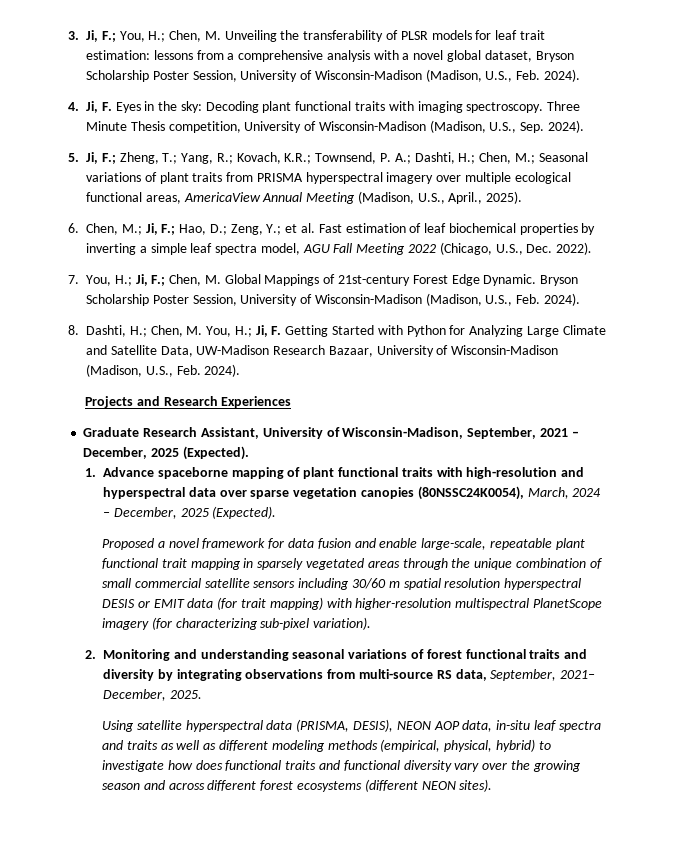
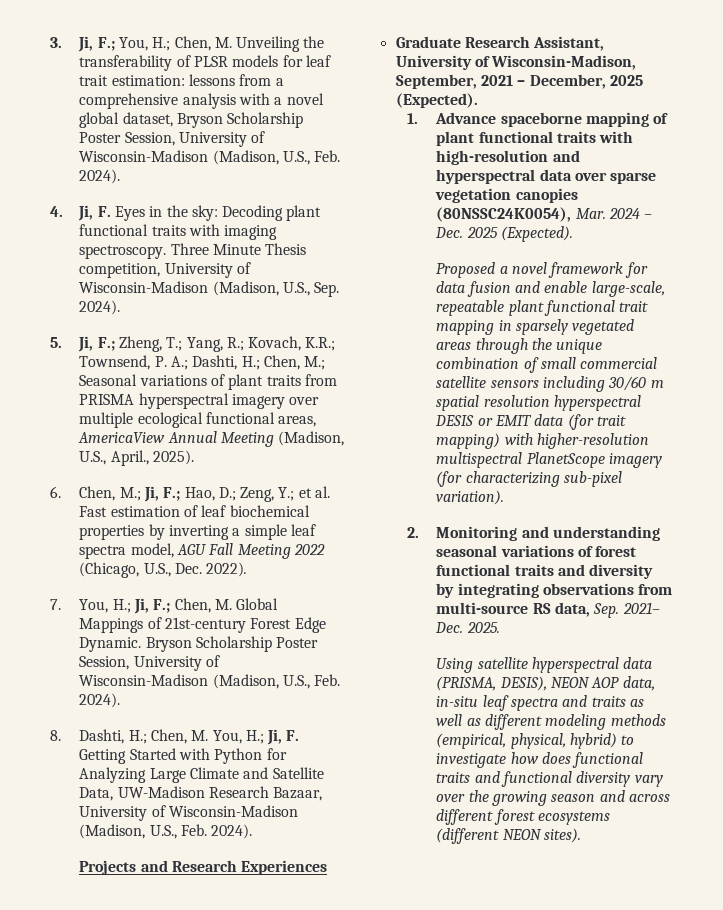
[527,487,569,499] March, -> [575,208,606,219] Mar.
[113,507,177,519] December, -> [435,227,464,238] Dec.
[490,669,596,681] [103,689,167,701] September, 2021– December, -> [593,602,660,618] [435,622,464,633] Sep. 2021– Dec.

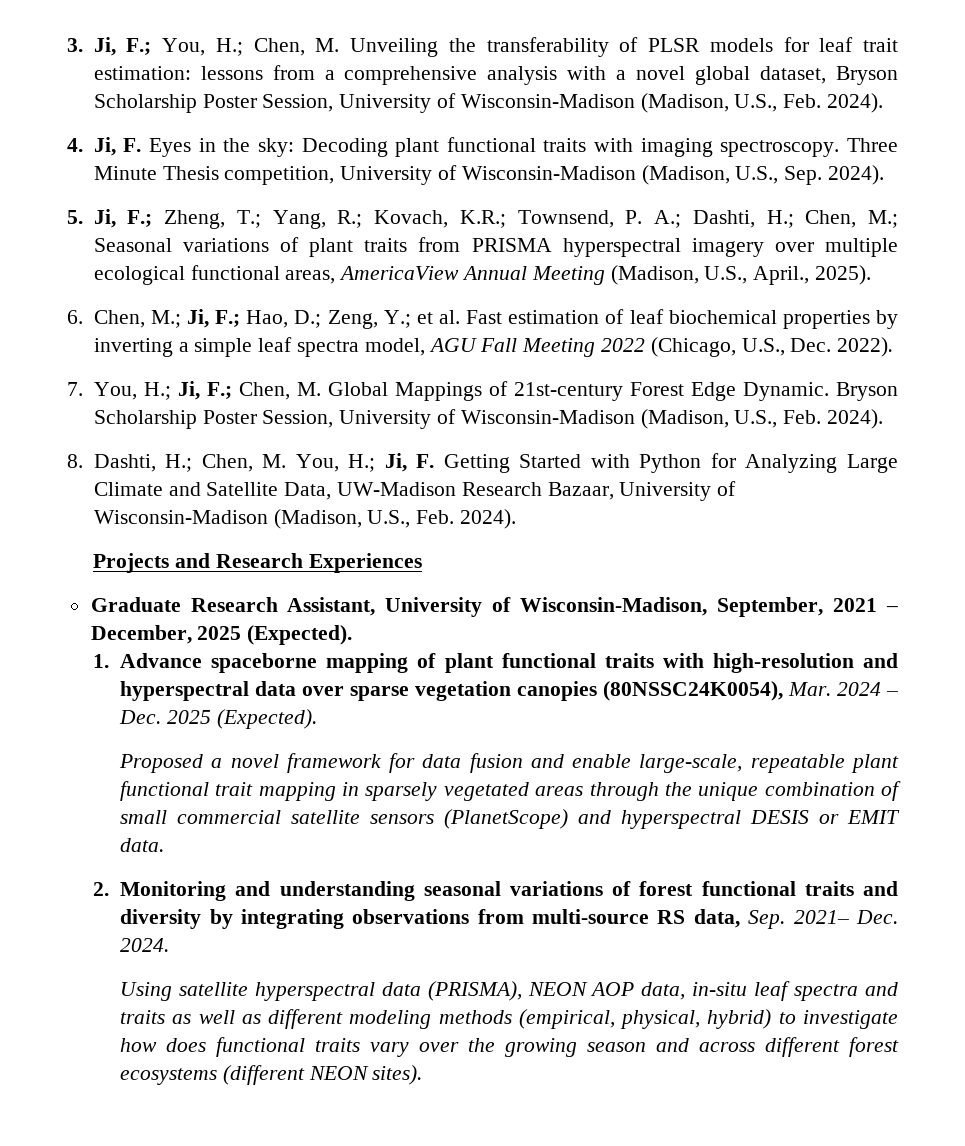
[543,376,664,392] [436,395,642,411] [435,414,627,430] [436,433,650,449] [436,452,663,468] [436,471,623,487] [436,490,505,505] including 30/60 m spatial resolution hyperspectral DESIS or EMIT data (for trait mapping) with higher-resolution multispectral PlanetScope imagery (for characterizing sub-pixel variation). -> [443,809,900,829] [119,838,164,852] (PlanetScope) and hyperspectral DESIS or EMIT data.
[466,622,500,633] 2025. -> [120,938,170,952] 2024.
[436,676,547,691] (PRISMA, DESIS), -> [427,981,522,1001] (PRISMA),
[474,771,631,787] and functional diversity -> (360, 1045) none

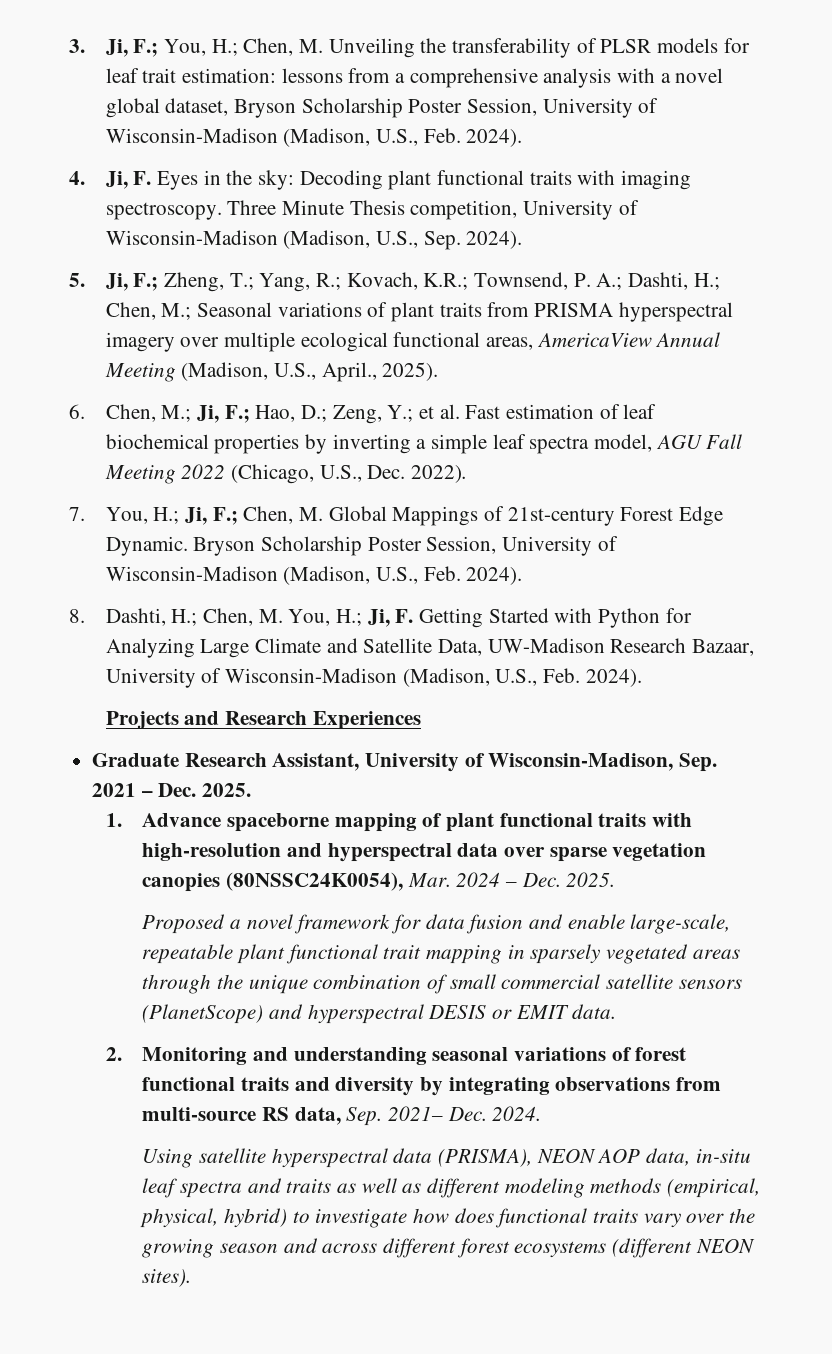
[717,597,824,617] September, -> [679,753,718,772] Sep.
[90,625,353,645] December, 2025 (Expected). -> [158,783,252,797] Dec. 2025.
[167,709,317,729] 2025 (Expected). -> [566,872,616,887] 2025.

